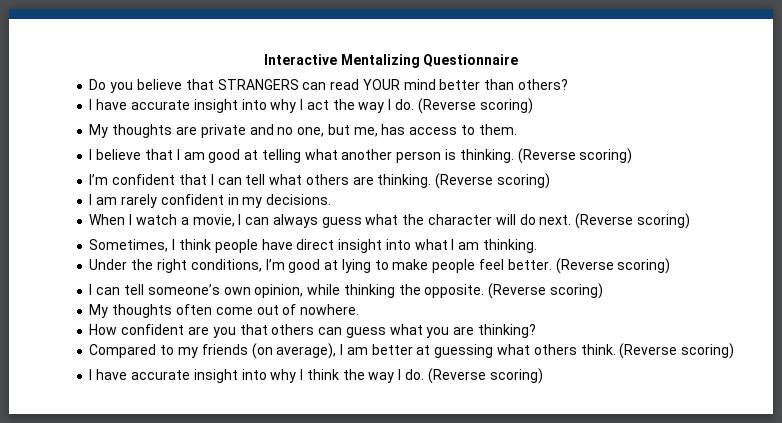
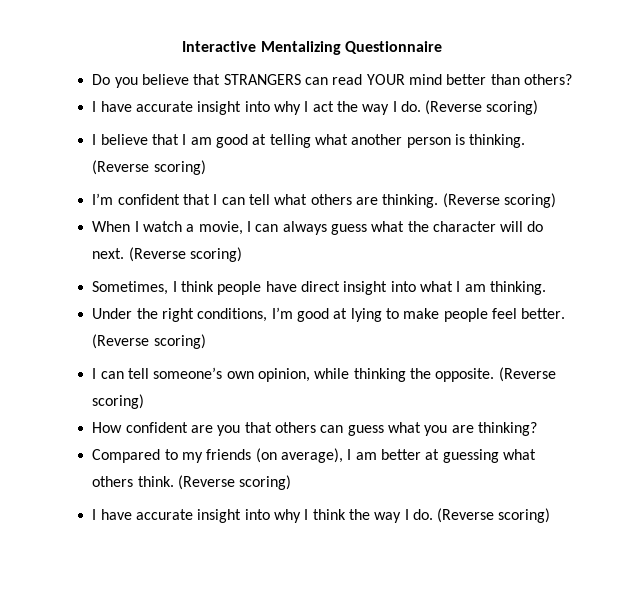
[89,124,517,138] // My thoughts are private and no one, but me, has access to them. -> (539, 107) none
[89,194,332,208] // I am rarely confident in my decisions. -> (556, 200) none
[89,304,360,318] // My thoughts often come out of nowhere. -> (145, 401) none

